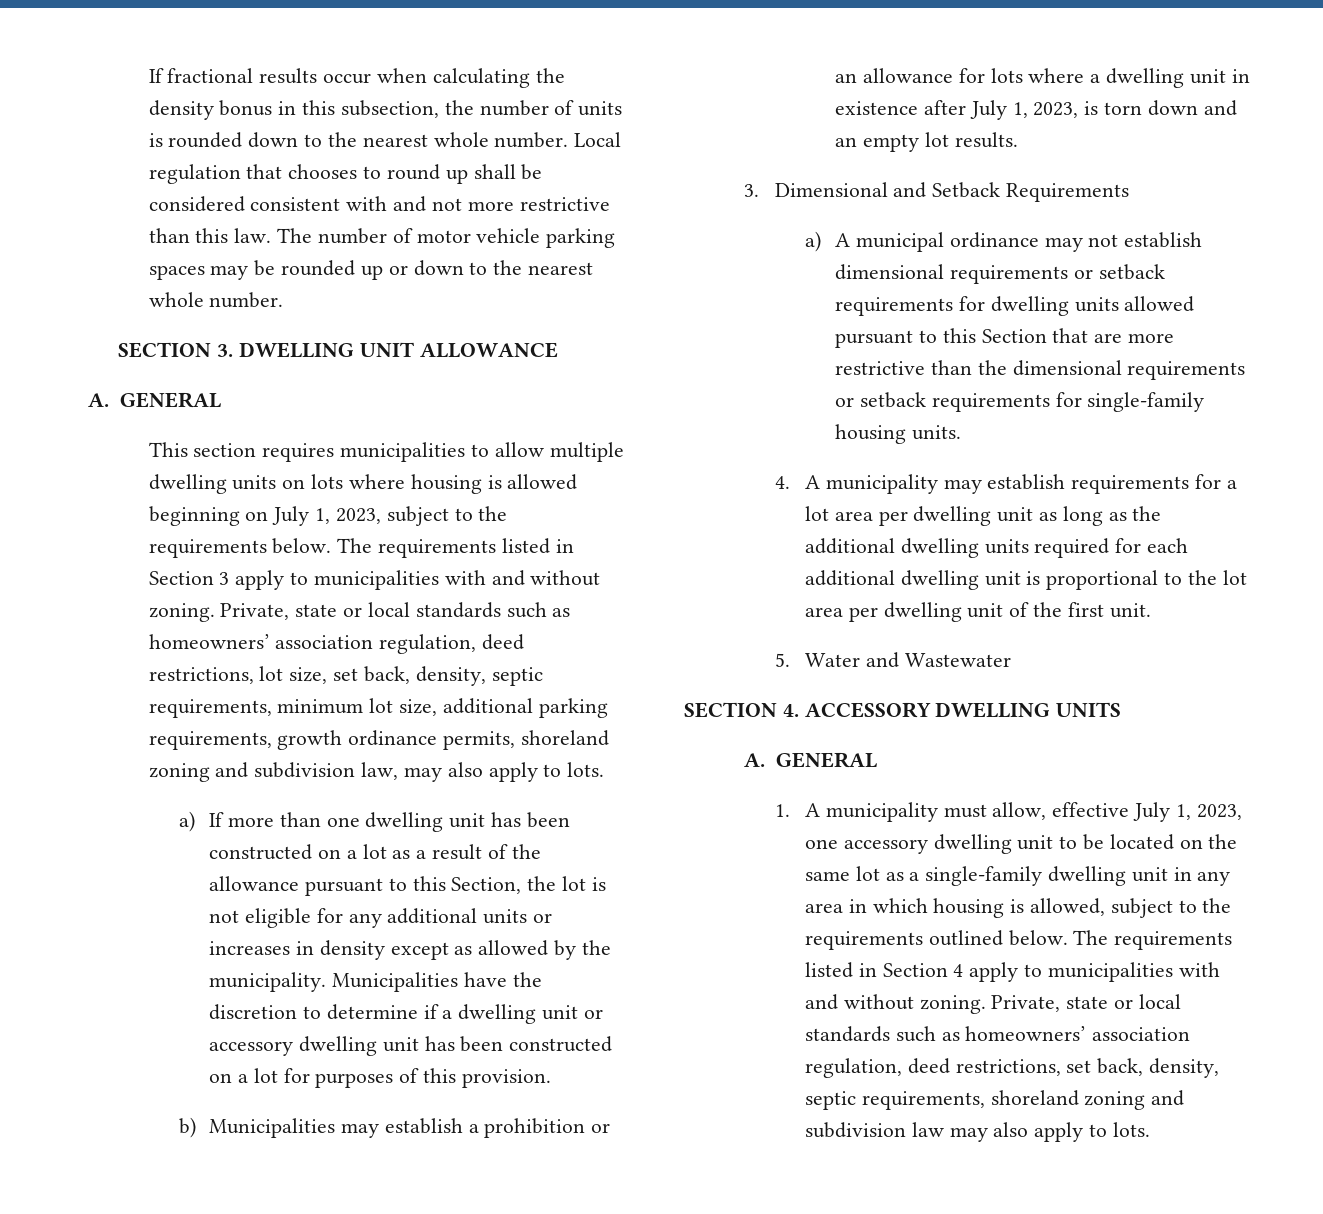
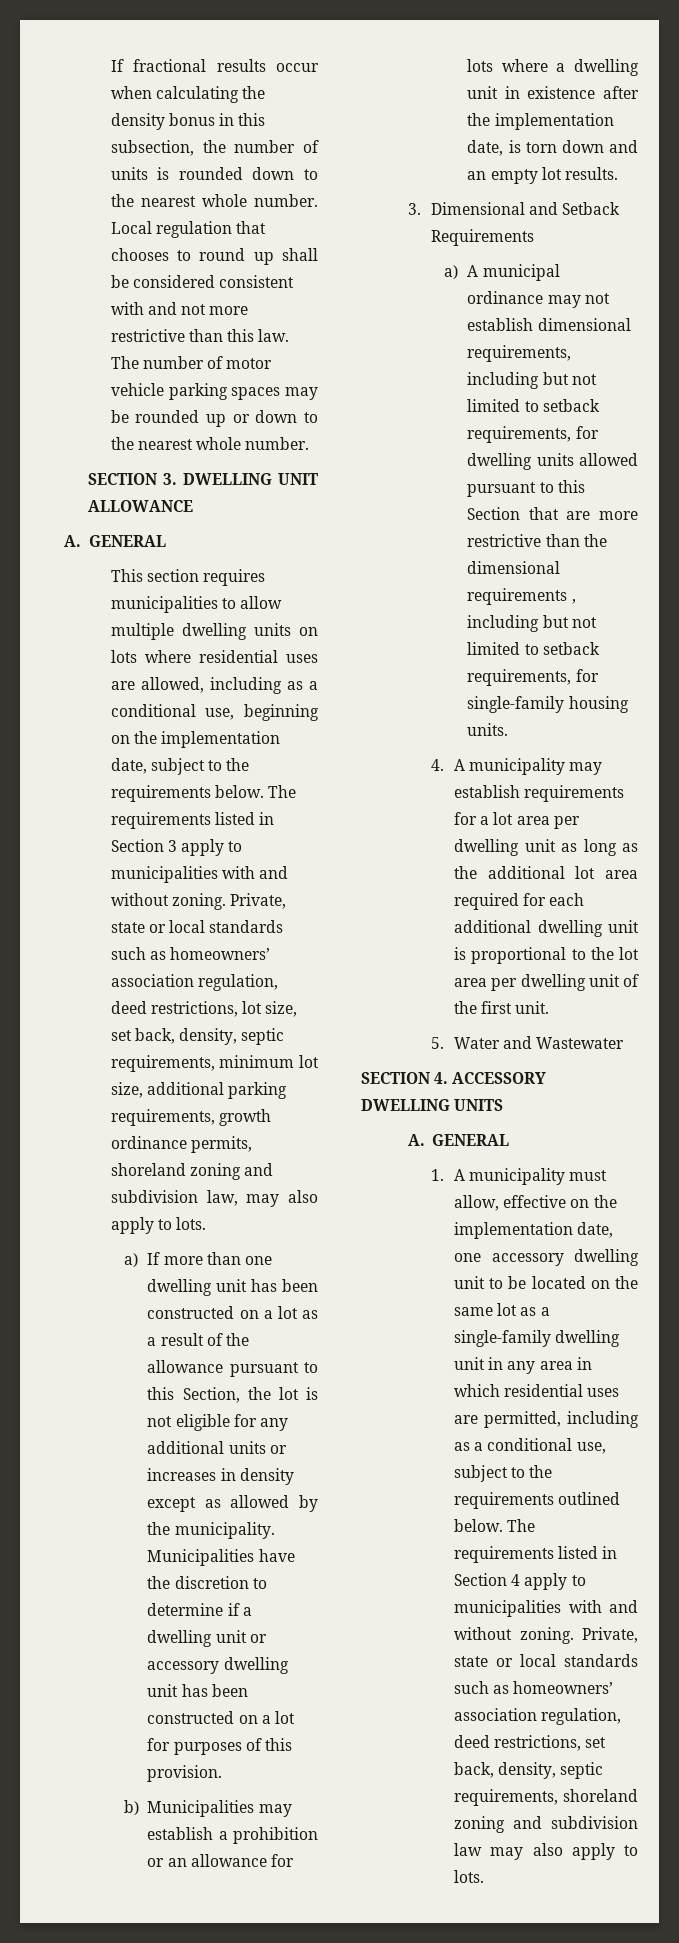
[410,474,578,494] [148,506,381,526] housing is allowed beginning on July 1, 2023, -> [198,650,318,663] [110,677,318,694] [110,704,319,721] [110,731,281,748] [110,758,147,774] residential uses are allowed, including as a conditional use, beginning on the implementation date,
[969,100,1079,120] July 1, 2023, -> [467,113,614,130] [467,140,504,156] the implementation date,
[949,264,1165,284] [835,297,954,316] requirements or setback requirements -> [467,345,572,362] [467,372,597,389] [467,399,600,412] [467,426,572,443] requirements, including but not limited to setback requirements,
[835,392,1050,412] or setback requirements -> [571,599,576,604] [467,615,597,632] [467,642,600,655] [467,669,572,686] , including but not limited to setback requirements,
[900,538,1029,558] dwelling units -> [575,866,638,879] lot area
[1132,802,1242,822] July 1, 2023, -> [570,1195,617,1208] [454,1222,614,1239] on the implementation date,
[933,898,1105,918] housing is allowed, -> [504,1384,620,1397] [454,1411,639,1428] [454,1438,606,1454] residential uses are permitted, including as a conditional use,

